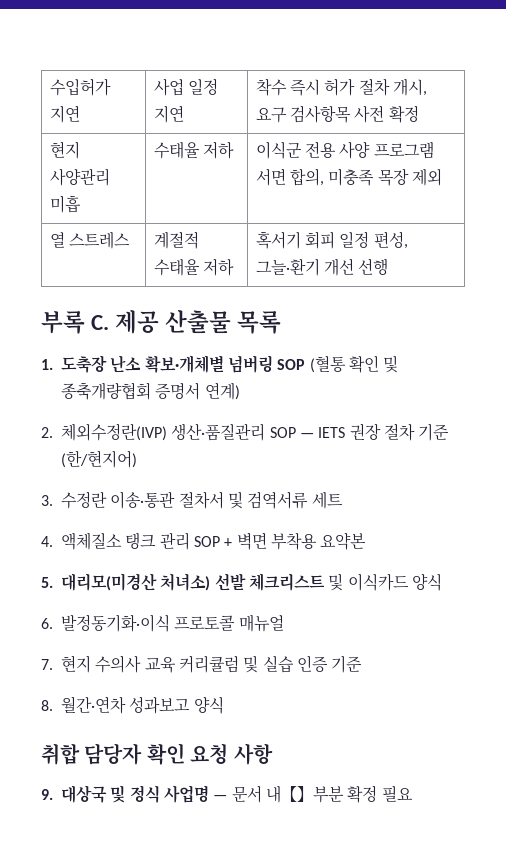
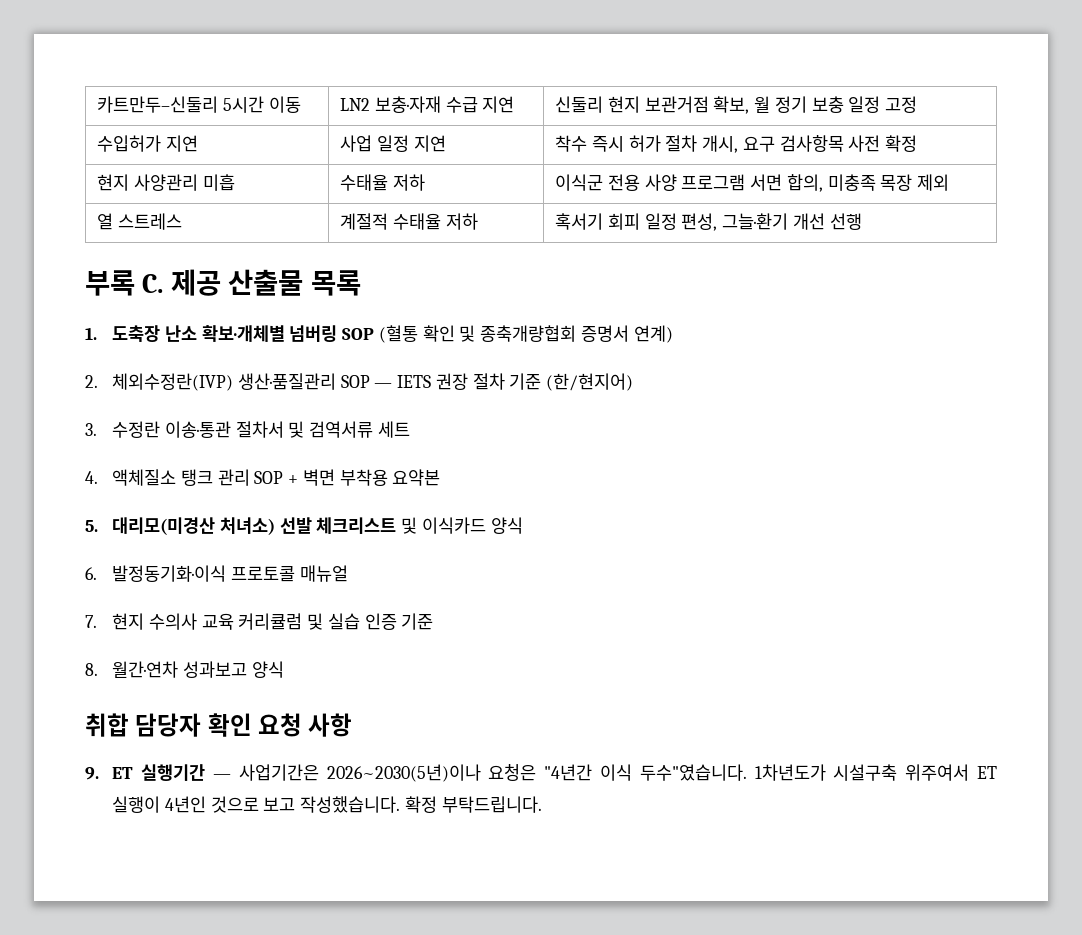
(49, 87) none -> [97,96,301,113] [340,96,515,113] [555,96,917,114] 카트만두–신둘리 5시간 이동 | LN2 보충·자재 수급 지연 | 신둘리 현지 보관거점 확보, 월 정기 보충 일정 고정 //
[61,785,413,803] 대상국 및 정식 사업명 — 문서 내【】부분 확정 필요 -> [112,764,997,782] [112,796,542,813] ET 실행기간 — 사업기간은 2026~2030(5년)이나 요청은 "4년간 이식 두수"였습니다. 1차년도가 시설구축 위주여서 ET 실행이 4년인 것으로 보고 작성했습니다. 확정 부탁드립니다.

